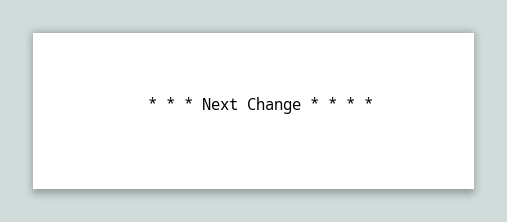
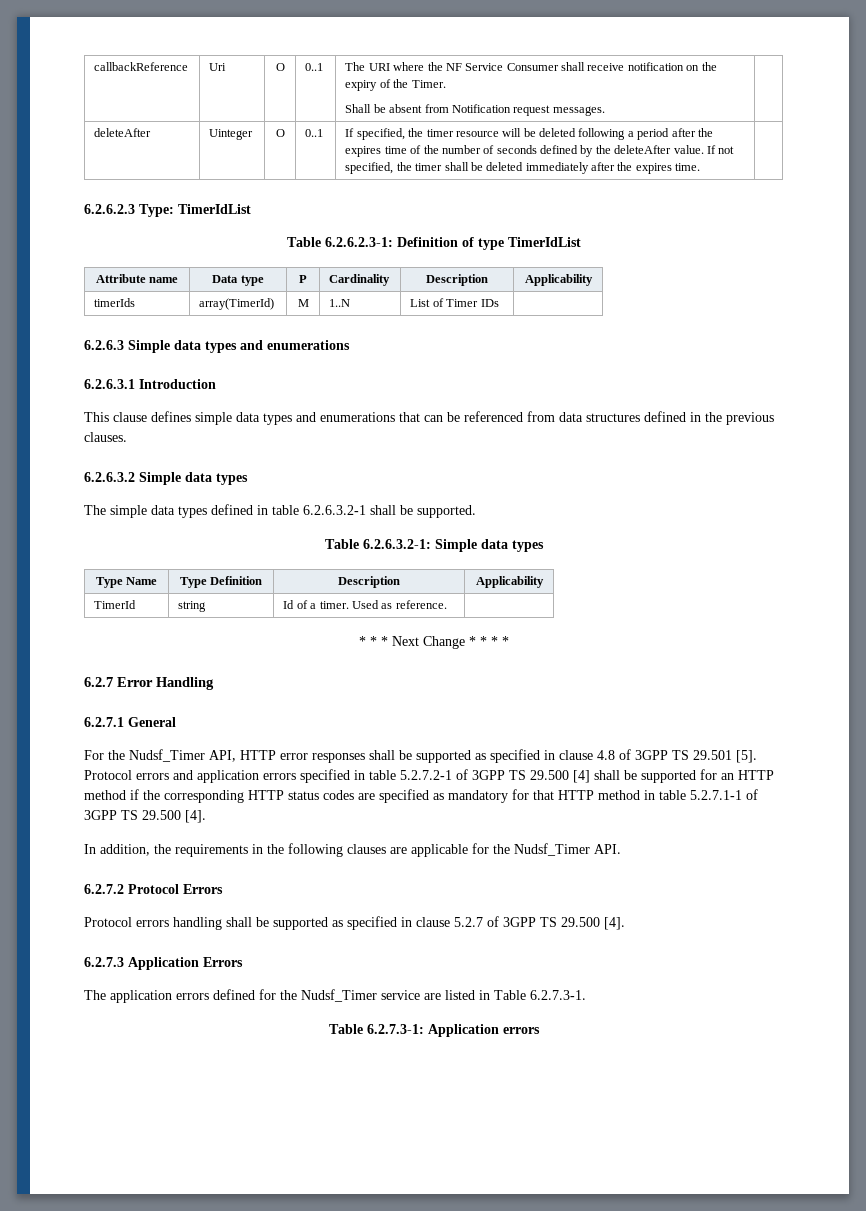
(148, 103) none -> [94,62,189,71] [209,63,227,71] [275,63,285,71] [305,63,324,71] [345,62,717,71] [345,79,446,91] [345,104,605,116] [94,128,152,137] [209,129,254,140] [275,129,285,137] [305,129,324,137] [345,128,713,140] [345,145,735,157] [345,162,701,174] [84,204,251,217] [286,237,581,250] [95,274,179,283] [212,275,264,286] [299,275,307,283] [329,274,391,286] [426,274,488,286] [524,274,593,286] [94,298,136,307] [199,298,275,310] [297,299,309,307] [329,299,351,307] [410,298,499,307] [84,340,350,353] [84,379,216,389] [84,411,774,425] [84,432,127,442] [84,472,248,485] [84,504,476,518] [324,539,544,552] [95,577,158,588] [179,576,263,588] [338,576,400,588] [475,576,544,588] [94,600,137,609] [178,601,207,612] [283,600,447,609] callbackReference | Uri | O | 0..1 | The URI where the NF Service Consumer shall receive notification on the expiry of the Timer. // Shall be absent from Notification request messages. | // deleteAfter | Uinteger | O | 0..1 | If specified, the timer resource will be deleted following a period after the expires time of the number of seconds defined by the deleteAfter value. If not specified, the timer shall be deleted immediately after the expires time. | // 6.2.6.2.3 Type: TimerIdList // Table 6.2.6.2.3-1: Definition of type TimerIdList // Attribute name | Data type | P | Cardinality | Description | Applicability // timerIds | array(TimerId) | M | 1..N | List of Timer IDs | // 6.2.6.3 Simple data types and enumerations // 6.2.6.3.1 Introduction // This clause defines simple data types and enumerations that can be referenced from data structures defined in the previous clauses. // 6.2.6.3.2 Simple data types // The simple data types defined in table 6.2.6.3.2-1 shall be supported. // Table 6.2.6.3.2-1: Simple data types // Type Name | Type Definition | Description | Applicability // TimerId | string | Id of a timer. Used as reference. | //
(373, 103) none -> [84,677,214,690] [84,717,176,727] [84,749,757,763] [84,769,774,783] [84,789,758,803] [84,810,206,823] [84,843,621,857] [84,884,223,894] [84,916,625,930] [84,957,243,970] [84,989,586,1003] [328,1024,540,1037] // 6.2.7 Error Handling // 6.2.7.1 General // For the Nudsf_Timer API, HTTP error responses shall be supported as specified in clause 4.8 of 3GPP TS 29.501 [5]. Protocol errors and application errors specified in table 5.2.7.2-1 of 3GPP TS 29.500 [4] shall be supported for an HTTP method if the corresponding HTTP status codes are specified as mandatory for that HTTP method in table 5.2.7.1-1 of 3GPP TS 29.500 [4]. // In addition, the requirements in the following clauses are applicable for the Nudsf_Timer API. // 6.2.7.2 Protocol Errors // Protocol errors handling shall be supported as specified in clause 5.2.7 of 3GPP TS 29.500 [4]. // 6.2.7.3 Application Errors // The application errors defined for the Nudsf_Timer service are listed in Table 6.2.7.3-1. // Table 6.2.7.3-1: Application errors

